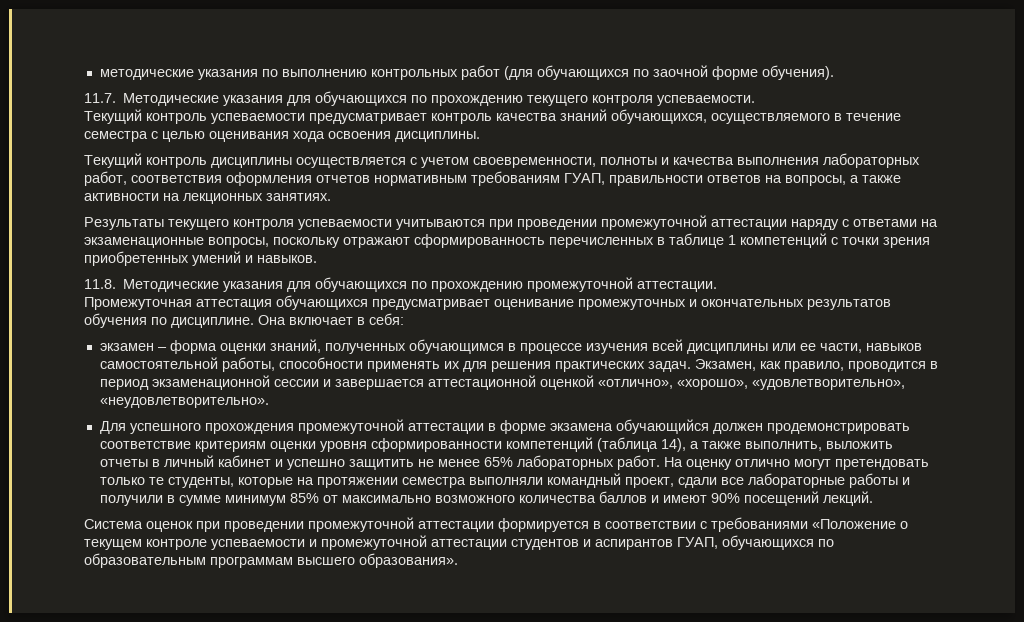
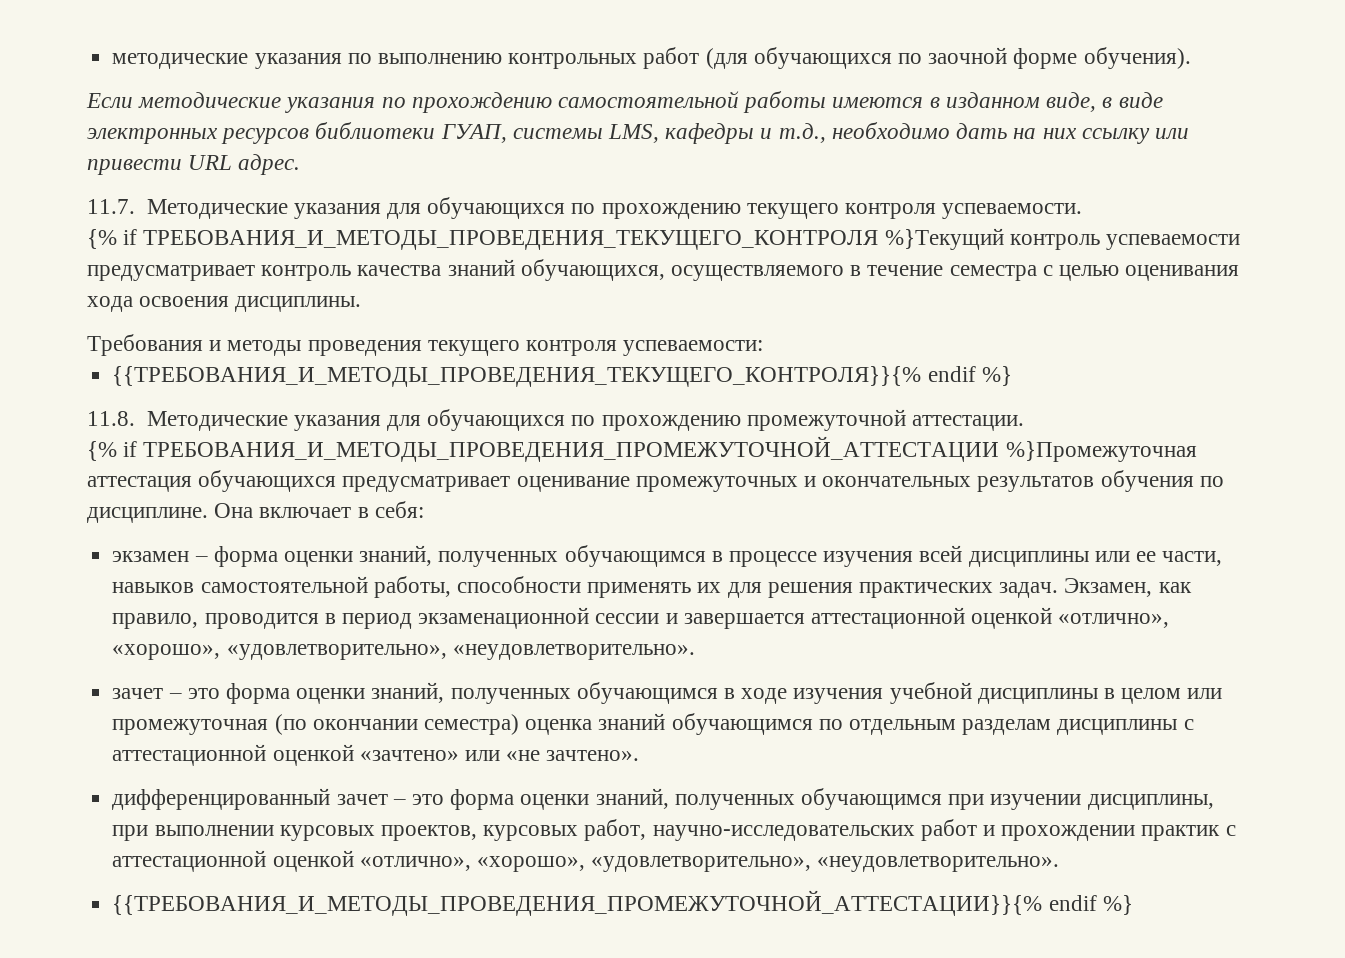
(834, 72) none -> [86,91,1163,113] [87,122,1189,144] [87,154,301,175] // Если методические указания по прохождению самостоятельной работы имеются в изданном виде, в виде электронных ресурсов библиотеки ГУАП, системы LMS, кафедры и т.д., необходимо дать на них ссылку или привести URL адрес.
[84,109,142,124] Текущий -> [87,228,1004,250] {% if ТРЕБОВАНИЯ_И_МЕТОДЫ_ПРОВЕДЕНИЯ_ТЕКУЩЕГО_КОНТРОЛЯ %}Текущий
[84,153,920,168] [84,171,901,186] [84,193,331,204] [84,215,938,230] [84,233,930,248] [84,251,317,266] Текущий контроль дисциплины осуществляется с учетом своевременности, полноты и качества выполнения лабораторных работ, соответствия оформления отчетов нормативным требованиям ГУАП, правильности ответов на вопросы, а также активности на лекционных занятиях. // Результаты текущего контроля успеваемости учитываются при проведении промежуточной аттестации наряду с ответами на экзаменационные вопросы, поскольку отражают сформированность перечисленных в таблице 1 компетенций с точки зрения приобретенных умений и навыков. -> [87,334,764,356] [112,366,1012,387] Требования и методы проведения текущего контроля успеваемости: // {{ТРЕБОВАНИЯ_И_МЕТОДЫ_ПРОВЕДЕНИЯ_ТЕКУЩЕГО_КОНТРОЛЯ}}{% endif %}
[84,297,192,310] Промежуточная -> [87,436,1197,462] {% if ТРЕБОВАНИЯ_И_МЕТОДЫ_ПРОВЕДЕНИЯ_ПРОМЕЖУТОЧНОЙ_АТТЕСТАЦИИ %}Промежуточная
[99,419,910,434] [99,437,893,452] [99,455,929,470] [99,473,910,488] [99,491,873,506] [84,517,908,532] [84,535,834,550] [84,553,458,568] Для успешного прохождения промежуточной аттестации в форме экзамена обучающийся должен продемонстрировать соответствие критериям оценки уровня сформированности компетенций (таблица 14), а также выполнить, выложить отчеты в личный кабинет и успешно защитить не менее 65% лабораторных работ. На оценку отлично могут претендовать только те студенты, которые на протяжении семестра выполняли командный проект, сдали все лабораторные работы и получили в сумме минимум 85% от максимально возможного количества баллов и имеют 90% посещений лекций. // Система оценок при проведении промежуточной аттестации формируется в соответствии с требованиями «Положение о текущем контроле успеваемости и промежуточной аттестации студентов и аспирантов ГУАП, обучающихся по образовательным программам высшего образования». -> [112,682,1223,704] [112,713,1194,735] [112,744,640,766] [112,788,1214,810] [112,819,1236,841] [112,850,1060,872] [112,890,1133,916] зачет – это форма оценки знаний, полученных обучающимся в ходе изучения учебной дисциплины в целом или промежуточная (по окончании семестра) оценка знаний обучающимся по отдельным разделам дисциплины с аттестационной оценкой «зачтено» или «не зачтено». // дифференцированный зачет – это форма оценки знаний, полученных обучающимся при изучении дисциплины, при выполнении курсовых проектов, курсовых работ, научно-исследовательских работ и прохождении практик с аттестационной оценкой «отлично», «хорошо», «удовлетворительно», «неудовлетворительно». // {{ТРЕБОВАНИЯ_И_МЕТОДЫ_ПРОВЕДЕНИЯ_ПРОМЕЖУТОЧНОЙ_АТТЕСТАЦИИ}}{% endif %}

